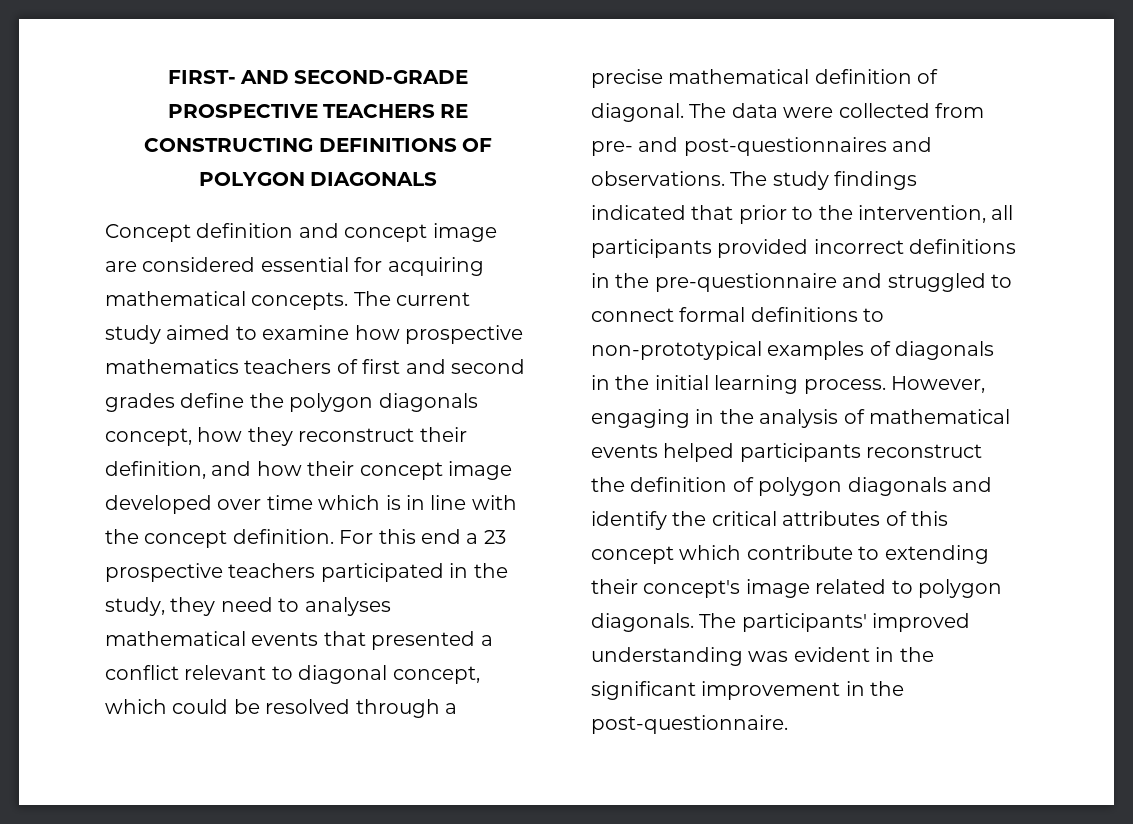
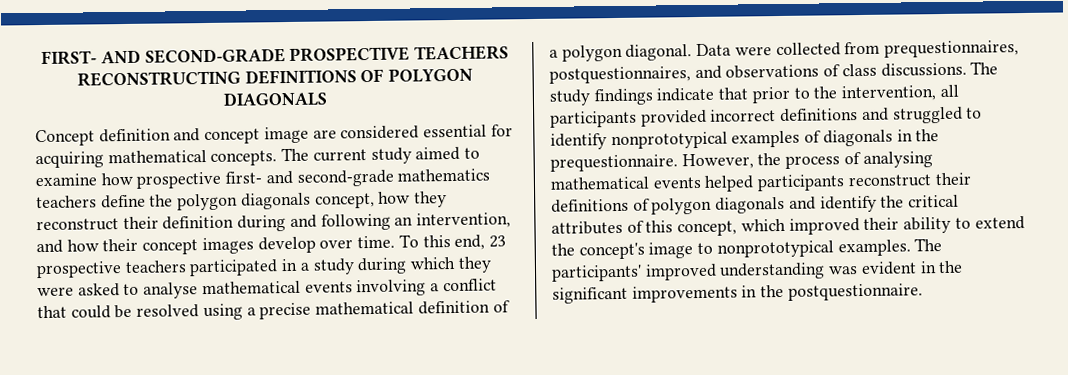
[440,104,469,118] [144,138,314,152] RE CONSTRUCTING -> [76,70,241,87] RECONSTRUCTING
[105,359,525,374] [105,393,175,412] mathematics teachers of first and second grades -> [225,168,491,187] [36,195,97,209] first- and second-grade mathematics teachers
[105,461,512,480] [105,495,517,514] [105,529,479,548] definition, and how their concept image developed over time which is in line with the concept definition. For this end a -> [162,212,512,232] [36,234,486,255] definition during and following an intervention, and how their concept images develop over time. To this end,
[473,563,508,578] [105,597,391,616] [105,631,493,650] [105,665,480,684] [105,699,167,714] the study, they need to analyses mathematical events that presented a conflict relevant to diagonal concept, which -> [299,256,492,275] [37,278,497,299] [37,305,67,319] a study during which they were asked to analyse mathematical events involving a conflict that
[355,699,440,718] through -> [202,303,243,321] using
[591,103,984,122] [591,137,933,156] [591,171,725,186] diagonal. The data were collected from pre- and post-questionnaires and observations. -> [549,40,1020,62] [549,62,967,84] a polygon diagonal. Data were collected from prequestionnaires, postquestionnaires, and observations of class discussions.
[591,205,686,220] indicated -> [656,87,715,102] indicate
[591,273,1012,292] [591,307,885,322] [591,341,762,360] in the pre-questionnaire and struggled to connect formal definitions to non-prototypical -> [861,106,983,124] [550,131,728,150] and struggled to identify nonprototypical
[654,375,985,394] [591,409,865,428] initial learning process. However, engaging in the analysis of -> [550,151,933,172] prequestionnaire. However, the process of analysing
[591,477,728,492] the definition -> [934,172,971,186] [551,198,629,213] their definitions
[591,545,989,564] [591,579,1002,598] [591,613,694,632] concept which contribute to extending their concept's image related to polygon diagonals. -> [677,216,1025,237] [551,239,911,260] concept, which improved their ability to extend the concept's image to nonprototypical examples.
[701,681,905,700] [591,715,788,734] improvement in the post-questionnaire. -> [631,283,923,303] improvements in the postquestionnaire.

